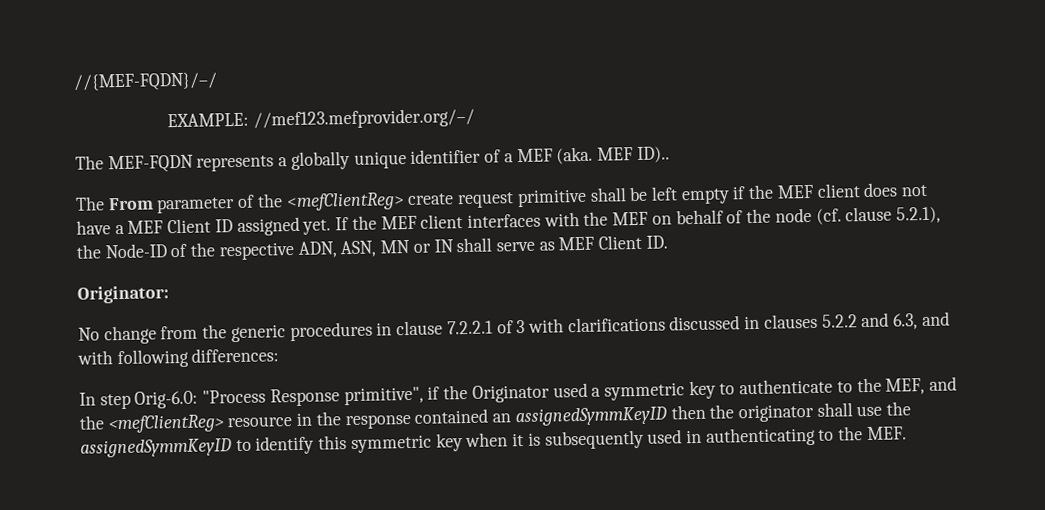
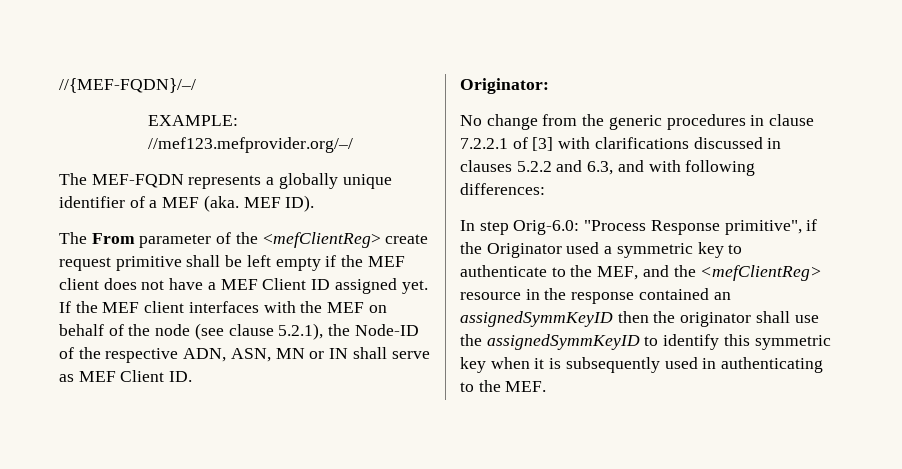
[636,146,670,163] ID).. -> [285,195,315,212] ID).
[815,208,842,225] (cf. -> [194,323,224,340] (see
[516,319,526,334] 3 -> [532,137,554,151] [3]

